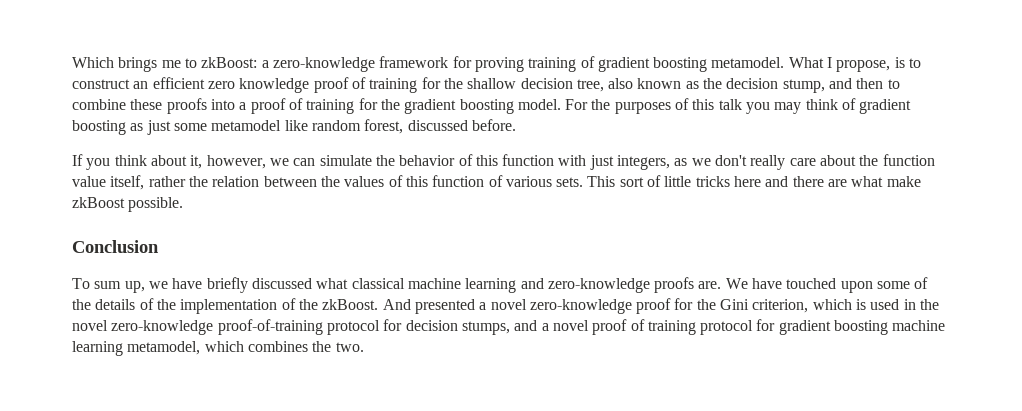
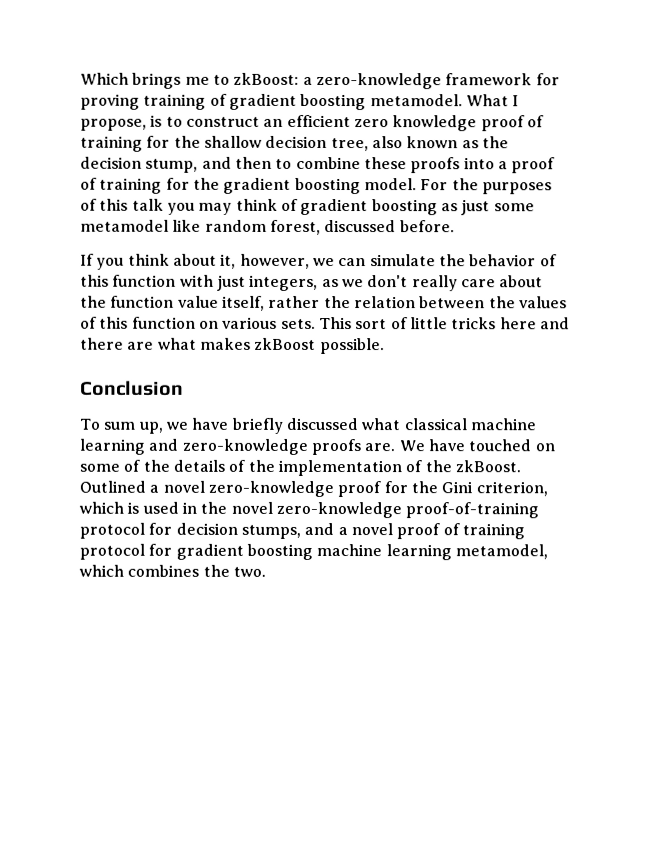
[488,175,503,187] of -> [198,320,219,329] on
[886,176,921,187] make -> [199,337,251,350] makes
[840,281,873,293] upon -> [534,443,555,452] on
[382,299,475,314] And presented -> [79,480,146,493] Outlined

